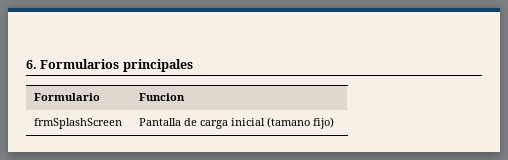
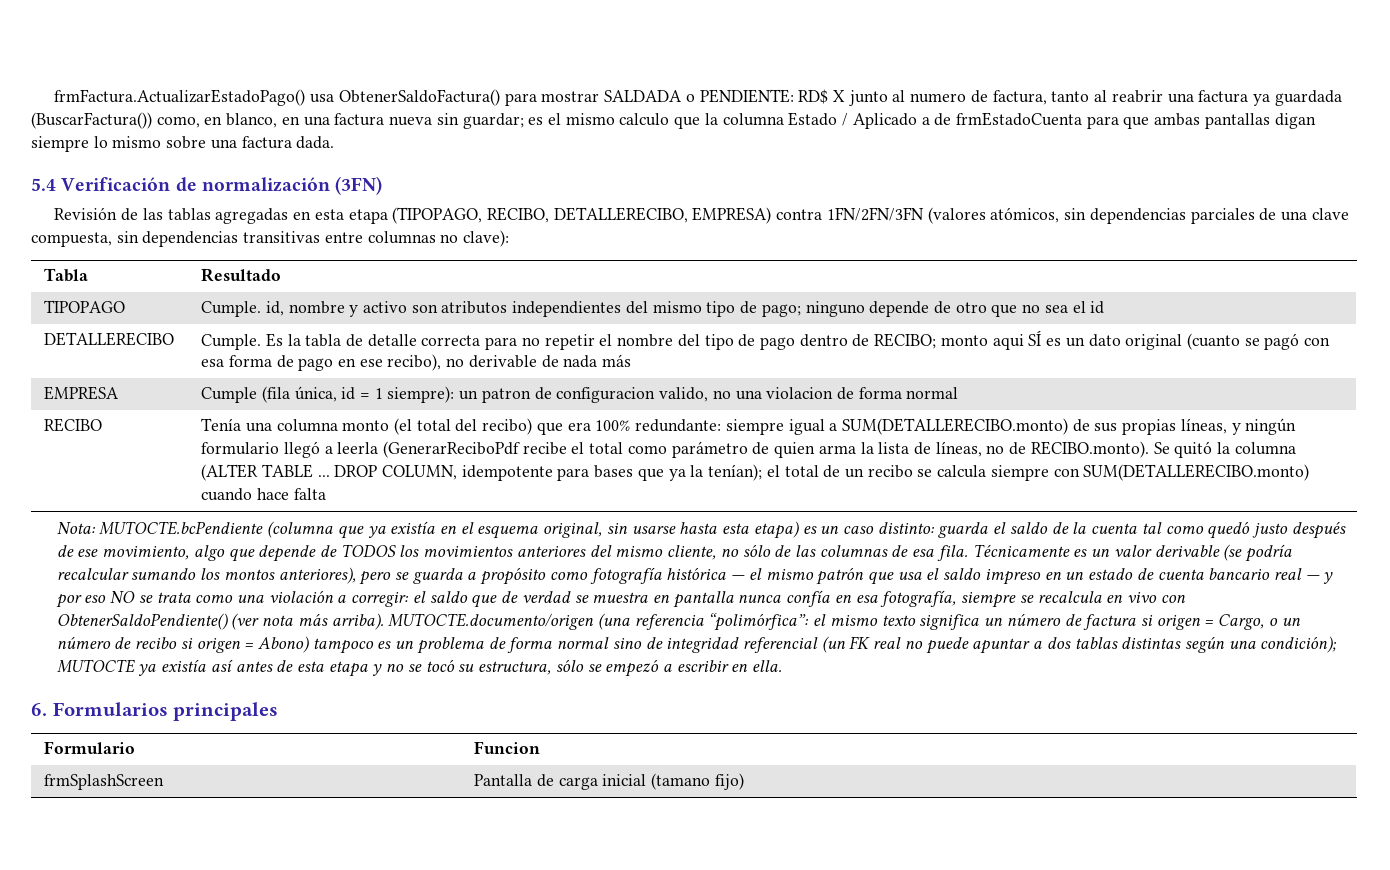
(26, 64) none -> [54,89,1342,106] [31,112,1316,129] [31,136,335,152] [31,176,383,195] [54,207,1349,224] [31,230,510,247] [44,268,89,282] [201,268,282,282] [44,300,126,313] [201,301,1105,317] [44,332,175,346] [201,330,1331,350] [201,354,632,371] [44,386,120,400] [201,386,959,403] [44,418,103,432] [201,418,1297,435] [201,441,1296,458] [201,464,1310,481] [201,488,326,501] [56,521,1346,539] [56,544,1292,562] [56,567,1334,585] [55,590,1186,608] [56,613,1301,631] [56,636,1338,654] [56,659,783,677] frmFactura.ActualizarEstadoPago() usa ObtenerSaldoFactura() para mostrar SALDADA o PENDIENTE: RD$ X junto al numero de factura, tanto al reabrir una factura ya guardada (BuscarFactura()) como, en blanco, en una factura nueva sin guardar; es el mismo calculo que la columna Estado / Aplicado a de frmEstadoCuenta para que ambas pantallas digan siempre lo mismo sobre una factura dada. // 5.4 Verificación de normalización (3FN) // Revisión de las tablas agregadas en esta etapa (TIPOPAGO, RECIBO, DETALLERECIBO, EMPRESA) contra 1FN/2FN/3FN (valores atómicos, sin dependencias parciales de una clave compuesta, sin dependencias transitivas entre columnas no clave): // Tabla | Resultado // TIPOPAGO | Cumple. id, nombre y activo son atributos independientes del mismo tipo de pago; ninguno depende de otro que no sea el id // DETALLERECIBO | Cumple. Es la tabla de detalle correcta para no repetir el nombre del tipo de pago dentro de RECIBO; monto aqui SÍ es un dato original (cuanto se pagó con esa forma de pago en ese recibo), no derivable de nada más // EMPRESA | Cumple (fila única, id = 1 siempre): un patron de configuracion valido, no una violacion de forma normal // RECIBO | Tenía una columna monto (el total del recibo) que era 100% redundante: siempre igual a SUM(DETALLERECIBO.monto) de sus propias líneas, y ningún formulario llegó a leerla (GenerarReciboPdf recibe el total como parámetro de quien arma la lista de líneas, no de RECIBO.monto). Se quitó la columna (ALTER TABLE ... DROP COLUMN, idempotente para bases que ya la tenían); el total de un recibo se calcula siempre con SUM(DETALLERECIBO.monto) cuando hace falta // Nota: MUTOCTE.bcPendiente (columna que ya existía en el esquema original, sin usarse hasta esta etapa) es un caso distinto: guarda el saldo de la cuenta tal como quedó justo después de ese movimiento, algo que depende de TODOS los movimientos anteriores del mismo cliente, no sólo de las columnas de esa fila. Técnicamente es un valor derivable (se podría recalcular sumando los montos anteriores), pero se guarda a propósito como fotografía histórica — el mismo patrón que usa el saldo impreso en un estado de cuenta bancario real — y por eso NO se trata como una violación a corregir: el saldo que de verdad se muestra en pantalla nunca confía en esa fotografía, siempre se recalcula en vivo con ObtenerSaldoPendiente() (ver nota más arriba). MUTOCTE.documento/origen (una referencia “polimórfica”: el mismo texto significa un número de factura si origen = Cargo, o un número de recibo si origen = Abono) tampoco es un problema de forma normal sino de integridad referencial (un FK real no puede apuntar a dos tablas distintas según una condición); MUTOCTE ya existía así antes de esta etapa y no se tocó su estructura, sólo se empezó a escribir en ella. //

